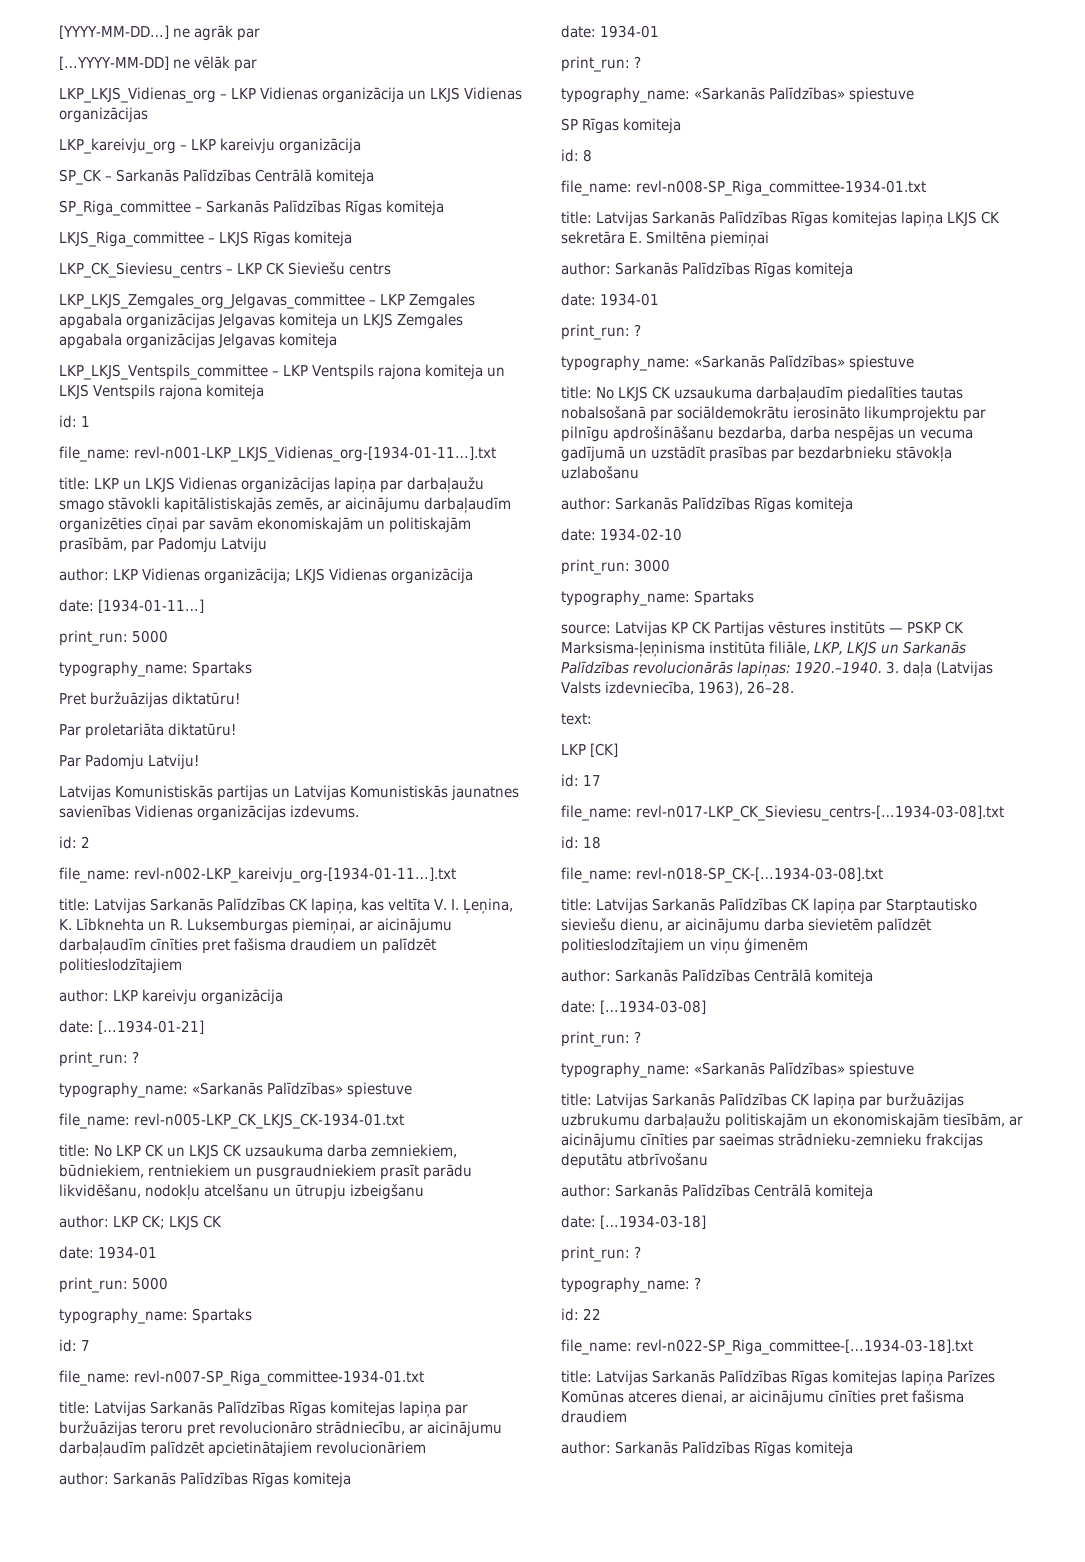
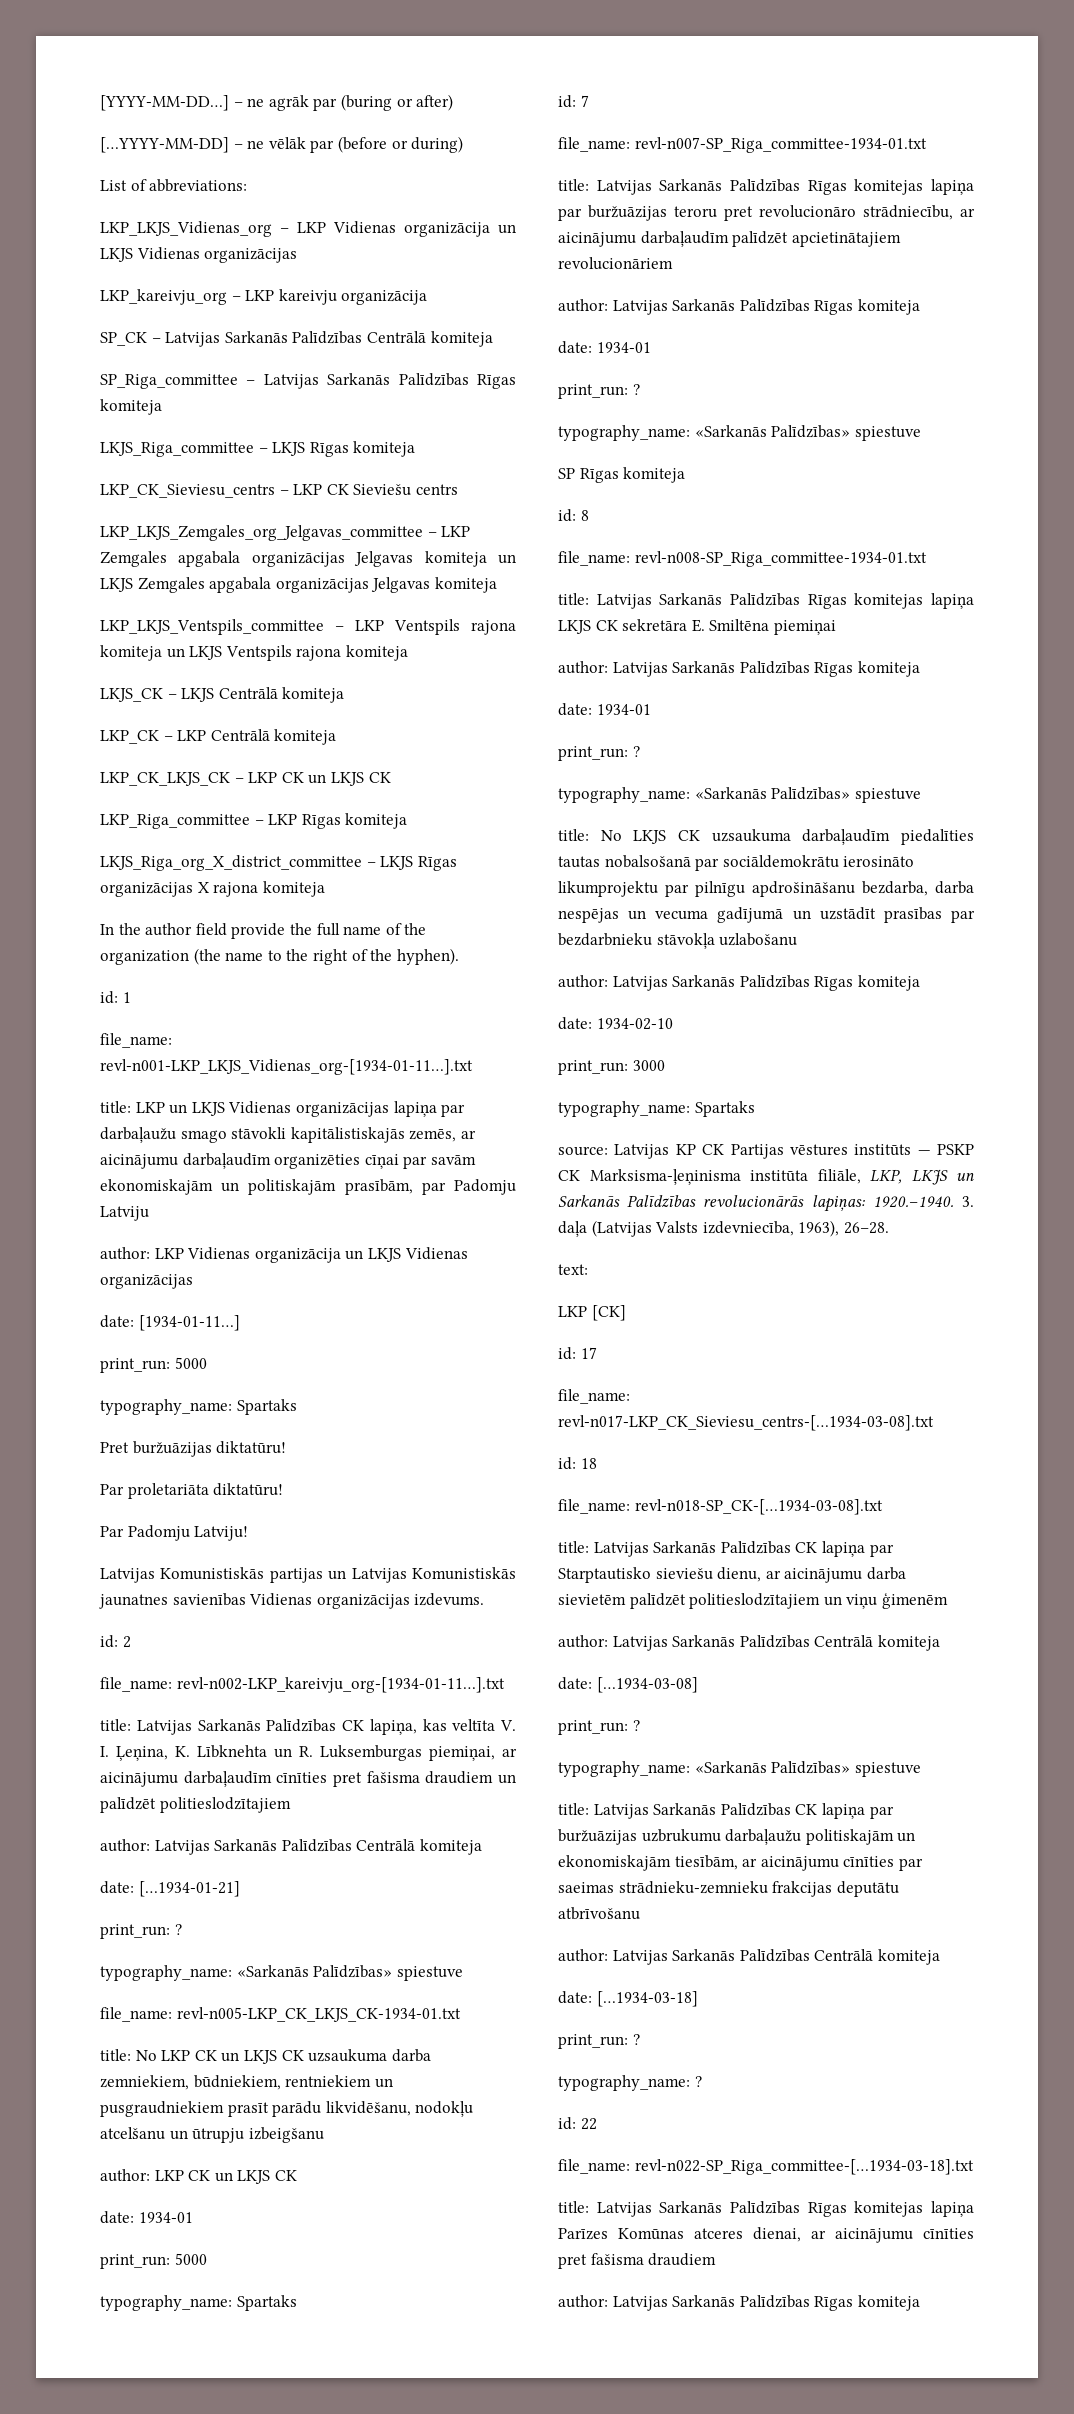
(169, 32) none -> [233,102,243,107] –
(261, 34) none -> [340,94,454,111] (buring or after)
(169, 63) none -> [233,144,243,149] –
(258, 65) none -> [337,136,464,153] [100,179,248,192] (before or during) // List of abbreviations:
(113, 178) none -> [165,332,221,347] Latvijas
(203, 209) none -> [263,374,319,389] Latvijas
(265, 392) none -> [100,687,345,703] [100,729,337,745] [100,772,391,786] [100,813,408,829] [100,855,457,871] [100,881,325,897] [100,923,427,939] [100,948,459,965] // LKJS_CK – LKJS Centrālā komiteja // LKP_CK – LKP Centrālā komiteja // LKP_CK_LKJS_CK – LKP CK un LKJS CK // LKP_Riga_committee – LKP Rīgas komiteja // LKJS_Riga_org_X_district_committee – LKJS Rīgas organizācijas X rajona komiteja // In the author field provide the full name of the organization (the name to the right of the hyphen).
[204,568,474,584] organizācija; LKJS Vidienas organizācija -> [254,1247,468,1263] [100,1274,193,1289] organizācija un LKJS Vidienas organizācijas
[113,989,284,1005] LKP kareivju organizācija -> [154,1839,482,1855] Latvijas Sarkanās Palīdzības Centrālā komiteja
[142,1215,166,1229] CK; -> [188,2170,233,2182] CK un
(109, 1478) none -> [612,300,668,315] Latvijas
(611, 268) none -> [612,662,668,677] Latvijas
(611, 503) none -> [612,976,668,991] Latvijas
(611, 975) none -> [612,1636,668,1651] Latvijas
(611, 1190) none -> [612,1950,668,1965] Latvijas
(611, 1447) none -> [612,2296,668,2311] Latvijas

